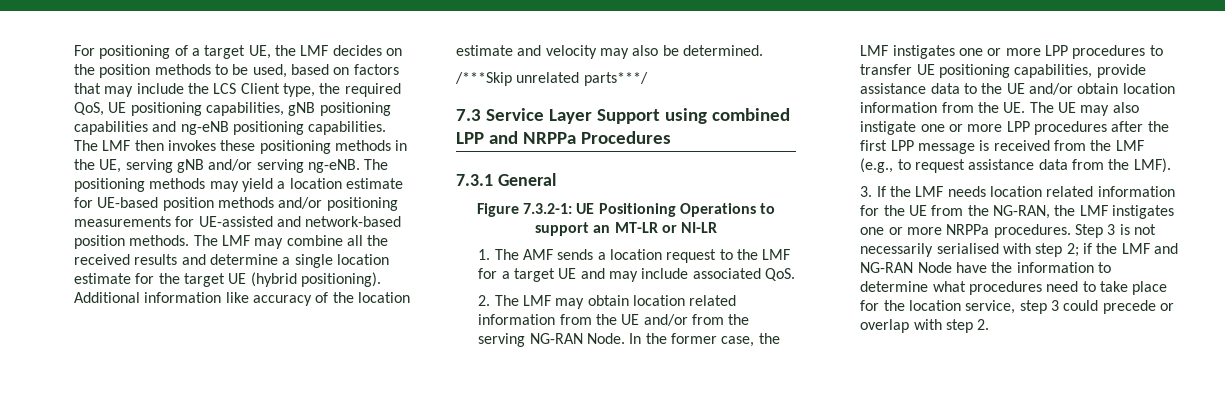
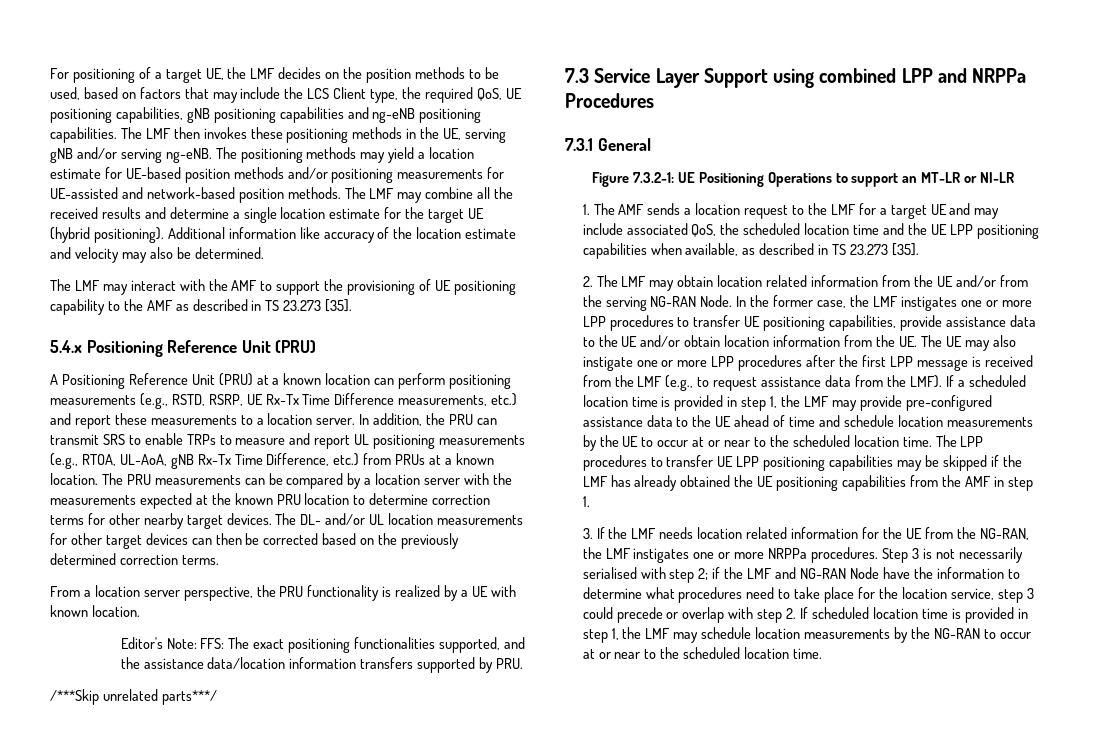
(763, 50) none -> [50,279,516,295] [50,299,353,315] [50,340,317,357] [50,373,512,389] [50,393,518,409] [50,413,497,429] [50,433,526,449] [50,453,494,469] [50,473,512,489] [50,493,491,509] [50,513,524,529] [50,533,460,549] [50,553,219,565] [50,585,516,601] [50,605,140,617] [120,637,525,653] [120,657,524,673] // The LMF may interact with the AMF to support the provisioning of UE positioning capability to the AMF as described in TS 23.273 [35]. // 5.4.x Positioning Reference Unit (PRU) // A Positioning Reference Unit (PRU) at a known location can perform positioning measurements (e.g., RSTD, RSRP, UE Rx-Tx Time Difference measurements, etc.) and report these measurements to a location server. In addition, the PRU can transmit SRS to enable TRPs to measure and report UL positioning measurements (e.g., RTOA, UL-AoA, gNB Rx-Tx Time Difference, etc.) from PRUs at a known location. The PRU measurements can be compared by a location server with the measurements expected at the known PRU location to determine correction terms for other nearby target devices. The DL- and/or UL location measurements for other target devices can then be corrected based on the previously determined correction terms. // From a location server perspective, the PRU functionality is realized by a UE with known location. // Editor's Note: FFS: The exact positioning functionalities supported, and the assistance data/location information transfers supported by PRU.
[764,268,795,281] QoS. -> [691,223,1039,239] [582,243,919,259] QoS, the scheduled location time and the UE LPP positioning capabilities when available, as described in TS 23.273 [35].
(1171, 165) none -> [945,375,1026,387] [582,395,992,411] [582,415,1033,427] [582,435,984,451] [582,455,1022,471] [582,475,1033,491] [582,496,590,507] If a scheduled location time is provided in step 1, the LMF may provide pre-configured assistance data to the UE ahead of time and schedule location measurements by the UE to occur at or near to the scheduled location time. The LPP procedures to transfer UE LPP positioning capabilities may be skipped if the LMF has already obtained the UE positioning capabilities from the AMF in step 1.
(990, 324) none -> [800,607,1028,623] [582,627,1031,643] [582,647,823,659] If scheduled location time is provided in step 1, the LMF may schedule location measurements by the NG-RAN to occur at or near to the scheduled location time.

